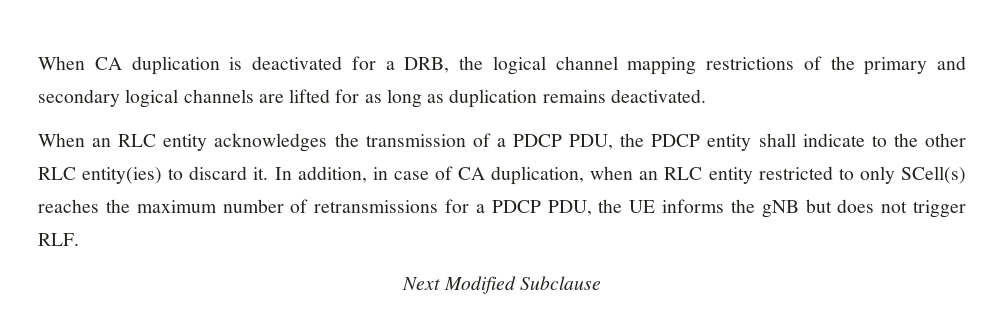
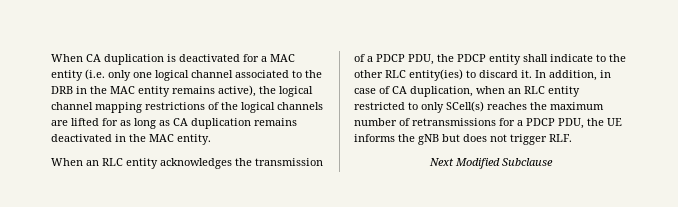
[404,57,450,73] DRB, -> [270,54,295,62] [51,69,322,81] [51,85,256,97] MAC entity (i.e. only one logical channel associated to the DRB in the MAC entity remains active),
[864,56,966,75] [38,89,120,107] primary and secondary -> (238, 106) none
(445, 98) none -> [173,118,188,126] CA
[610,89,706,103] deactivated. -> [51,134,211,145] deactivated in the MAC entity.

